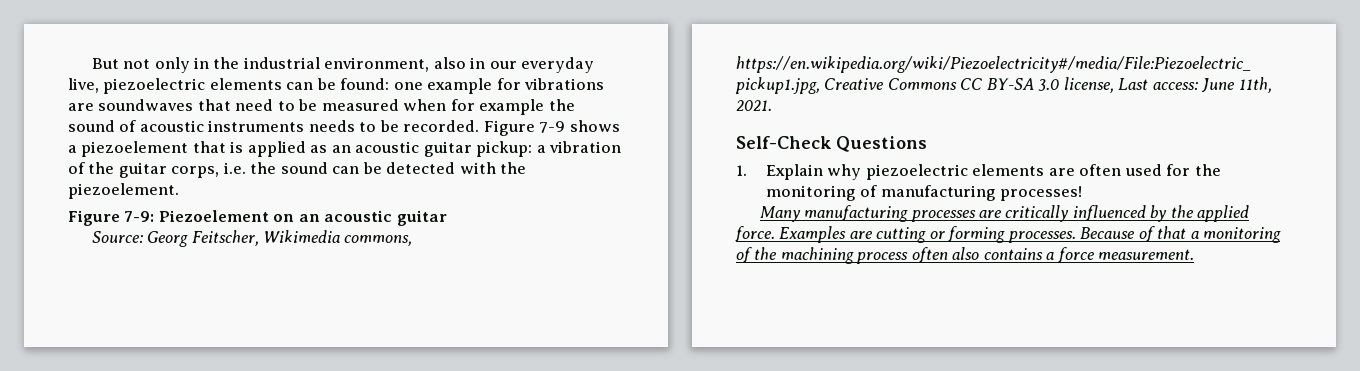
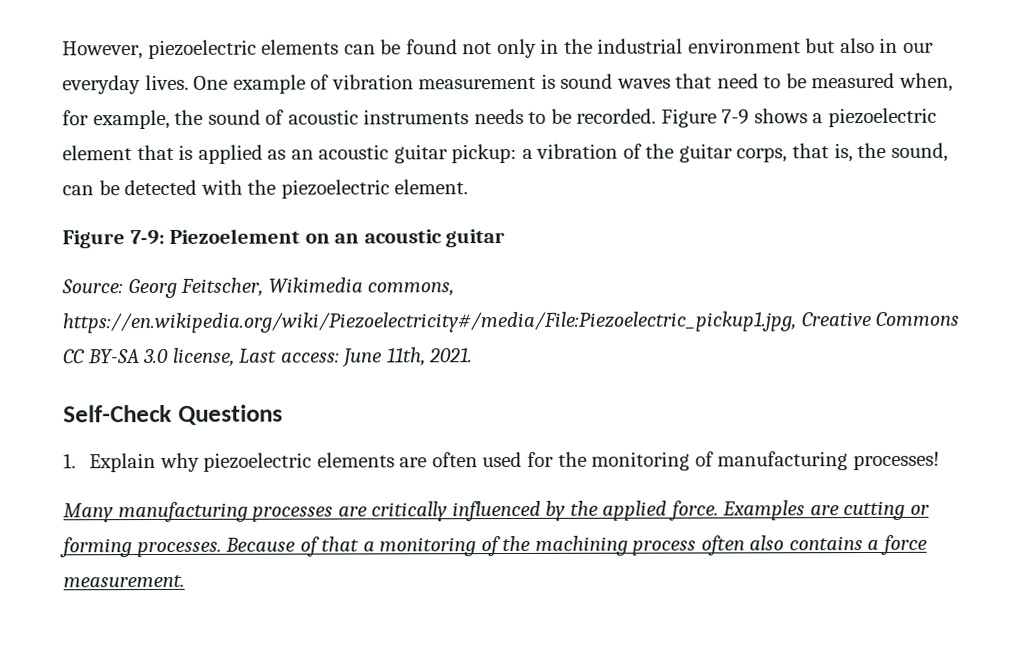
[91,58,119,69] But -> [62,39,458,60] However, piezoelectric elements can be found
[324,57,430,72] environment, -> [687,38,836,54] environment but
[68,78,605,94] [68,99,194,111] live, piezoelectric elements can be found: one example for vibrations are soundwaves -> [144,73,671,94] lives. One example of vibration measurement is sound waves
[403,99,545,115] when for example -> [899,72,954,92] [62,109,170,130] when, for example,
[81,141,189,157] piezoelement -> [828,107,938,128] [62,145,132,161] piezoelectric element
[223,162,328,174] i.e. the sound -> [792,142,948,163] that is, the sound,
[68,183,179,199] piezoelement. -> [280,179,469,199] piezoelectric element.

